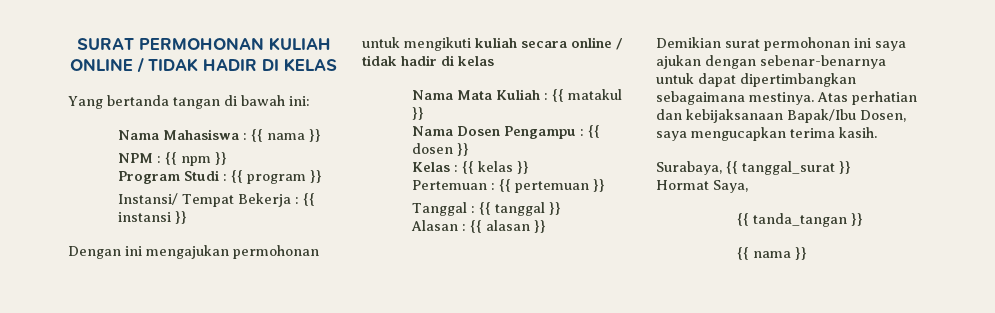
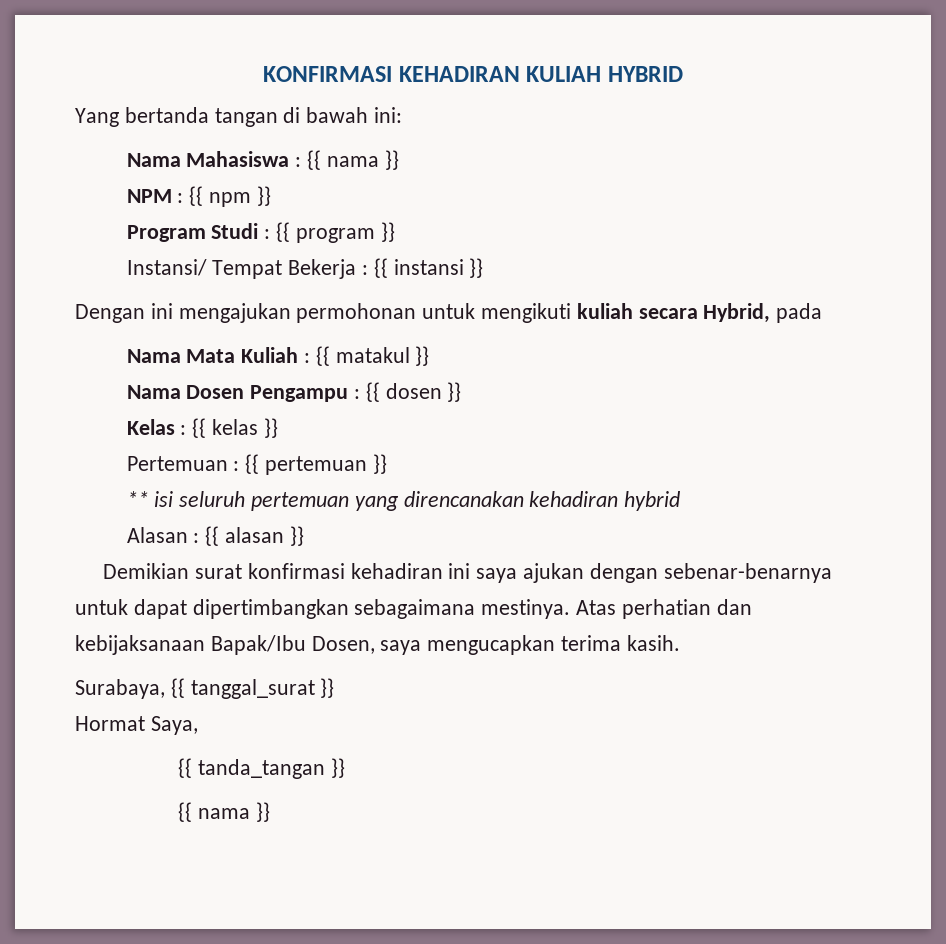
[76,37,331,51] [70,57,337,73] SURAT PERMOHONAN KULIAH ONLINE / TIDAK HADIR DI KELAS -> [263,66,683,82] KONFIRMASI KEHADIRAN KULIAH HYBRID
[571,37,623,50] [362,55,494,66] online / tidak hadir di kelas -> [703,303,823,323] Hybrid, pada
[411,202,561,216] Tanggal : {{ tanggal }} -> [126,491,681,511] ** isi seluruh pertemuan yang direncanakan kehadiran hybrid
[764,37,850,51] permohonan -> [247,563,443,579] konfirmasi kehadiran

